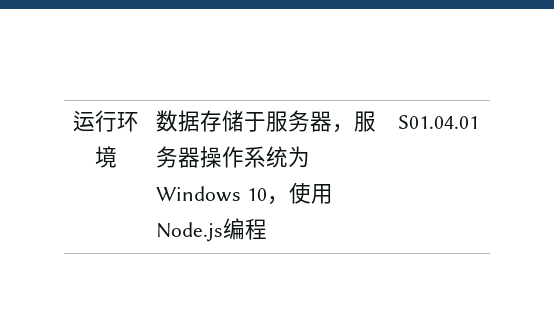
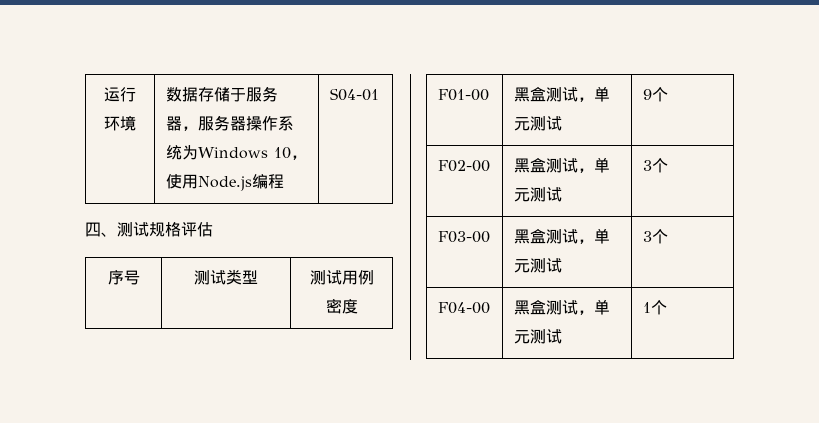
[397,115,479,129] S01.04.01 -> [329,88,379,101] [85,222,213,237] [107,270,140,285] [194,269,258,285] [309,270,374,285] [325,298,358,314] [437,89,489,101] [513,86,610,102] [513,116,562,131] [642,87,668,102] [437,160,490,172] [513,157,610,173] [513,187,562,202] [642,158,668,173] [437,231,490,243] [513,228,610,244] [513,258,562,273] [642,229,668,244] [437,302,490,314] [513,299,610,315] [513,329,562,344] [642,300,667,315] S04-01 // 四、测试规格评估 // 序号 | 测试类型 | 测试用例密度 // F01-00 | 黑盒测试，单元测试 | 9个 // F02-00 | 黑盒测试，单元测试 | 3个 // F03-00 | 黑盒测试，单元测试 | 3个 // F04-00 | 黑盒测试，单元测试 | 1个

